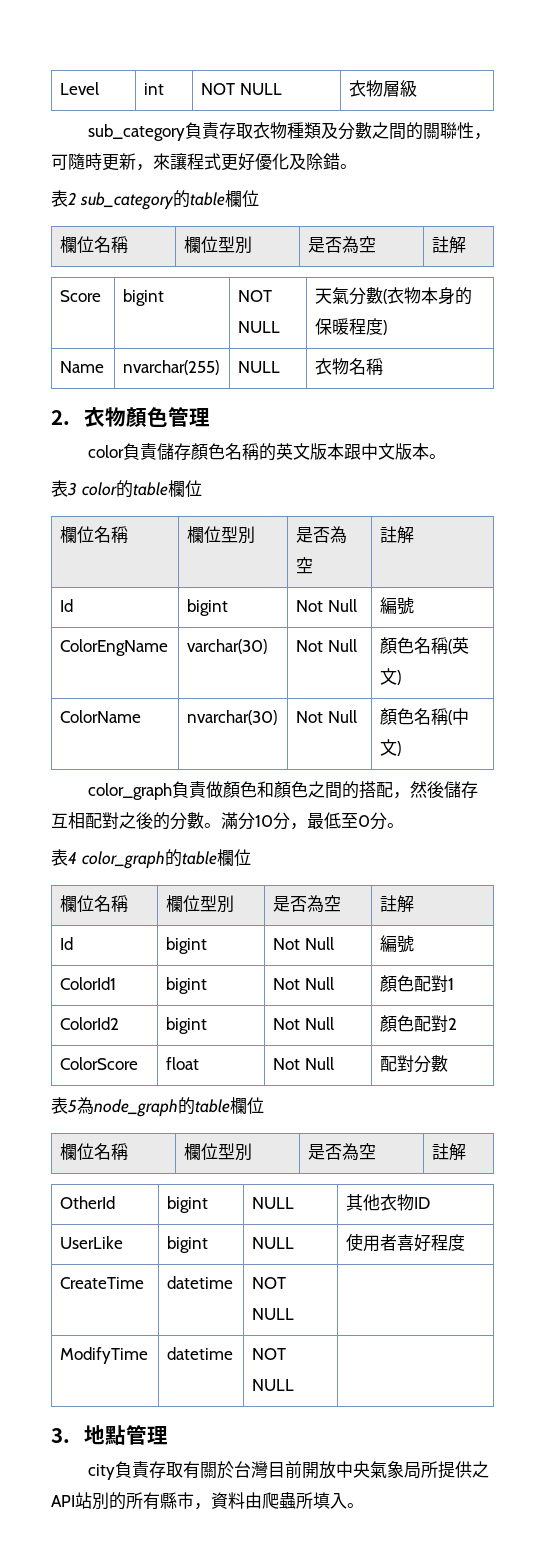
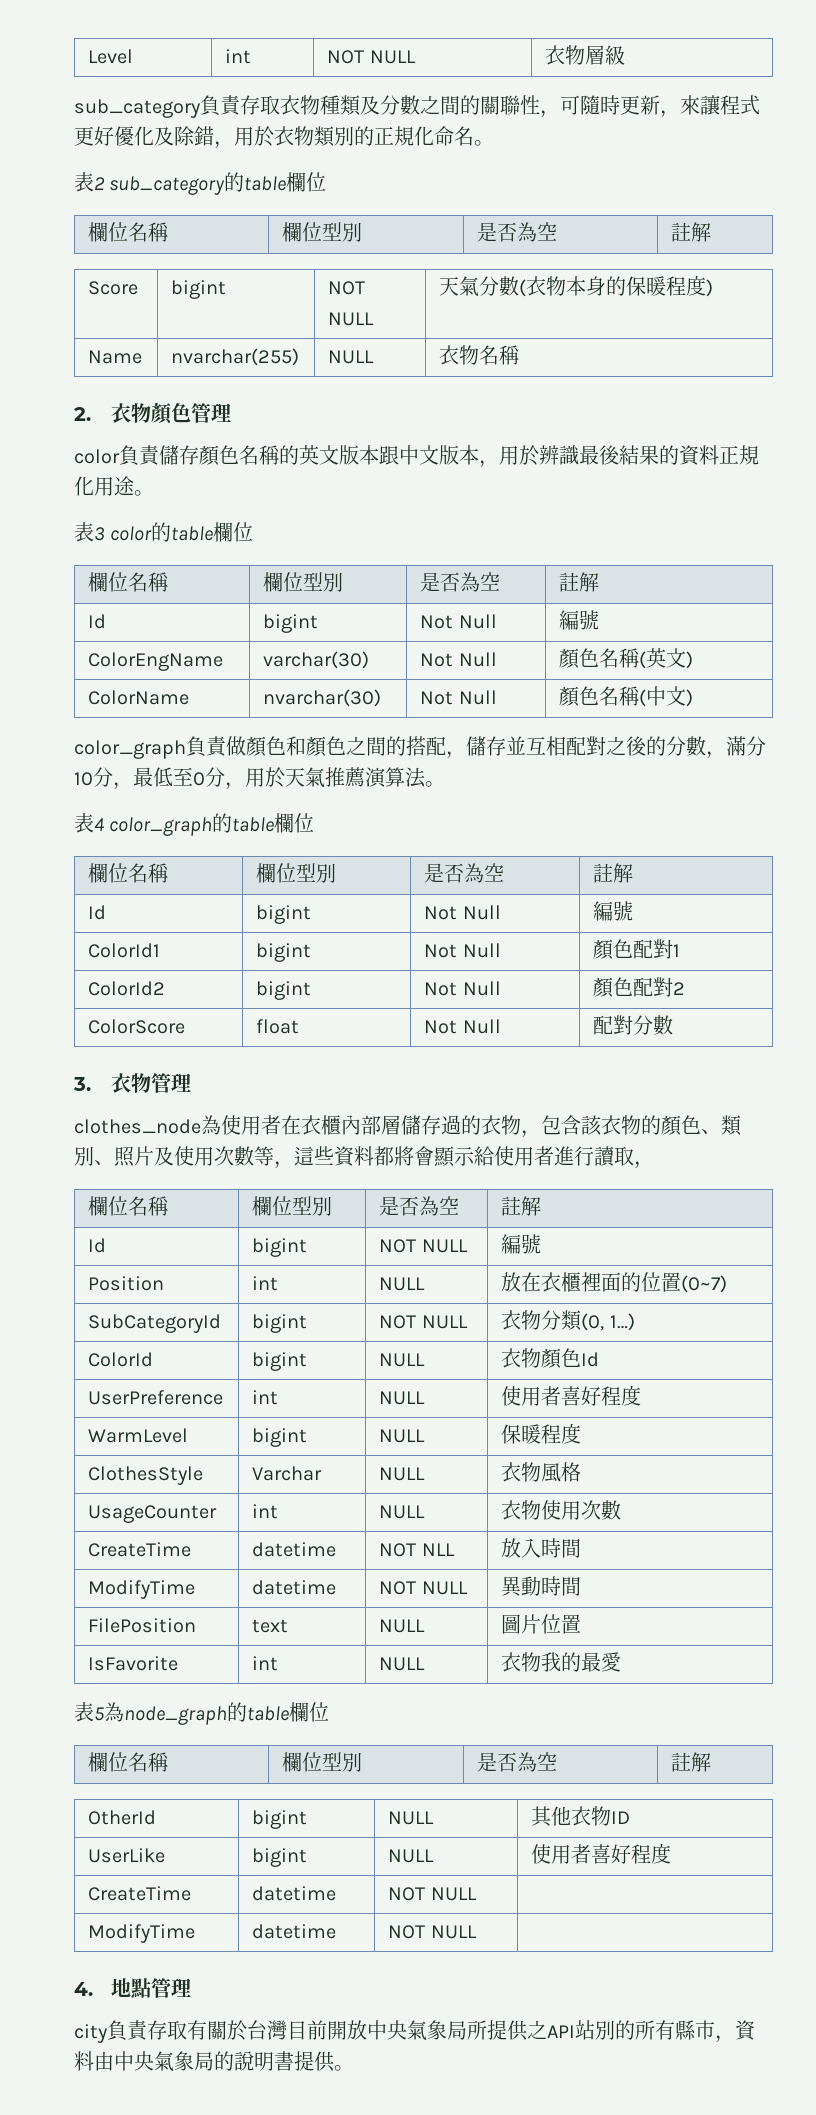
(340, 161) none -> [214,126,474,149] ，用於衣物類別的正規化命名
(429, 451) none -> [479,445,759,468] [74,476,134,496] ，用於辨識最後結果的資料正規化用途
[409,781,478,798] 然後儲存 -> [466,736,526,756] 儲存並
[204,823,221,828] 。 -> [706,751,726,759] ，
(387, 821) none -> [225,767,426,790] ，用於天氣推薦演算法
(449, 1063) none -> [73,1073,191,1093] [74,1115,742,1138] [74,1146,654,1169] [88,1196,170,1216] [252,1196,333,1216] [379,1196,460,1216] [501,1196,542,1216] [88,1238,107,1253] [252,1238,308,1257] [379,1239,468,1253] [501,1234,542,1254] [88,1276,165,1291] [252,1276,279,1291] [379,1277,426,1291] [501,1272,728,1293] [88,1314,222,1333] [252,1314,308,1333] [379,1315,468,1329] [501,1310,635,1331] [88,1352,154,1367] [252,1352,308,1371] [379,1353,426,1367] [501,1348,600,1369] [88,1390,224,1405] [252,1390,279,1405] [379,1391,426,1405] [501,1385,642,1406] [88,1428,189,1443] [252,1428,308,1447] [379,1429,426,1443] [501,1423,582,1444] [88,1466,204,1485] [252,1466,323,1481] [379,1467,426,1481] [501,1462,582,1482] [88,1505,218,1523] [252,1504,279,1519] [379,1505,426,1519] [501,1500,622,1520] [88,1542,192,1557] [252,1542,337,1557] [379,1543,455,1557] [501,1538,582,1558] [88,1580,196,1599] [252,1580,337,1595] [379,1581,468,1595] [501,1576,582,1597] [88,1618,197,1633] [252,1619,289,1633] [379,1619,426,1633] [501,1614,582,1634] [88,1656,179,1671] [252,1656,279,1671] [379,1657,426,1671] [501,1652,622,1672] // 3.衣物管理 // clothes_node為使用者在衣櫃內部層儲存過的衣物，包含該衣物的顏色、類別、照片及使用次數等，這些資料都將會顯示給使用者進行讀取， // 欄位名稱 | 欄位型別 | 是否為空 | 註解 // Id | bigint | NOT NULL | 編號 // Position | int | NULL | 放在衣櫃裡面的位置(0~7) // SubCategoryId | bigint | NOT NULL | 衣物分類(0, 1…) // ColorId | bigint | NULL | 衣物顏色Id // UserPreference | int | NULL | 使用者喜好程度 // WarmLevel | bigint | NULL | 保暖程度 // ClothesStyle | Varchar | NULL | 衣物風格 // UsageCounter | int | NULL | 衣物使用次數 // CreateTime | datetime | NOT NLL | 放入時間 // ModifyTime | datetime | NOT NULL | 異動時間 // FilePosition | text | NULL | 圖片位置 // IsFavorite | int | NULL | 衣物我的最愛
[51,1428,70,1443] 3. -> [74,1982,93,1996] 4.
[262,1492,347,1509] 爬蟲所填入 -> [114,2051,335,2072] 中央氣象局的說明書提供

